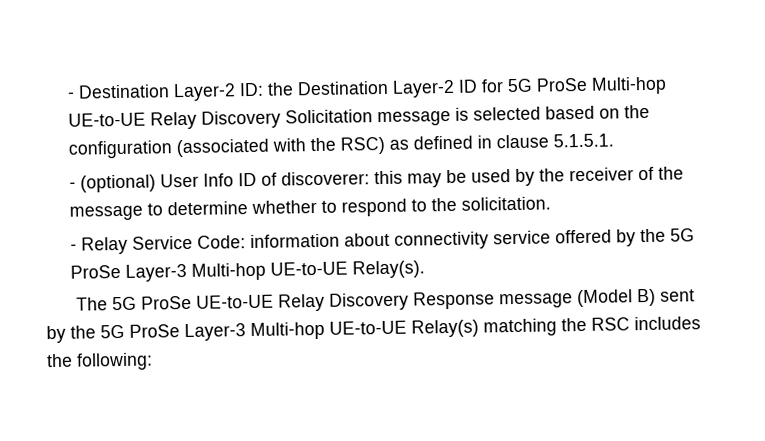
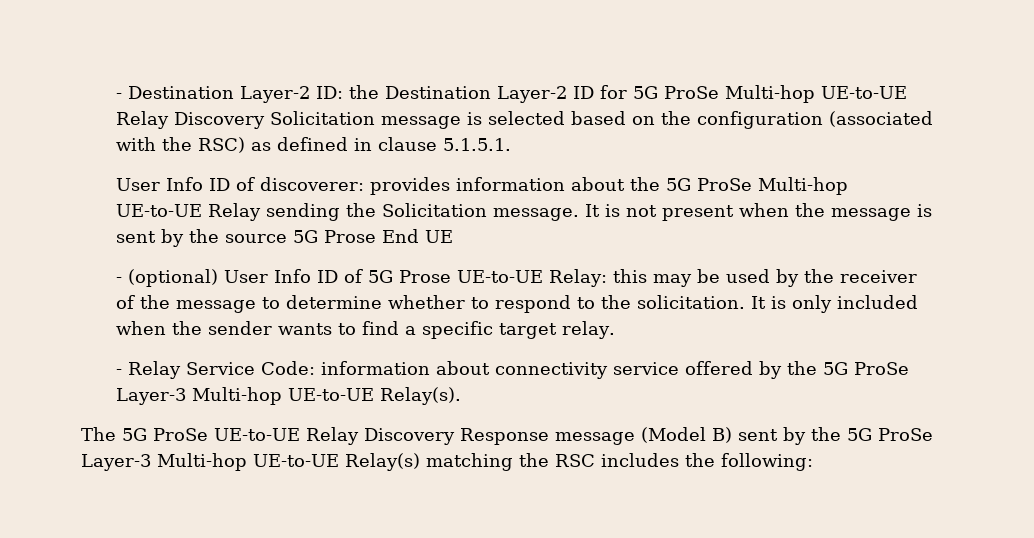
(614, 140) none -> [116,177,849,195] [116,203,933,221] [116,229,454,247] // User Info ID of discoverer: provides information about the 5G ProSe Multi-hop UE-to-UE Relay sending the Solicitation message. It is not present when the message is sent by the source 5G Prose End UE
[280,171,370,186] discoverer: -> [368,269,608,287] 5G Prose UE-to-UE Relay:
(551, 203) none -> [751,295,919,313] [116,321,616,339] It is only included when the sender wants to find a specific target relay.

